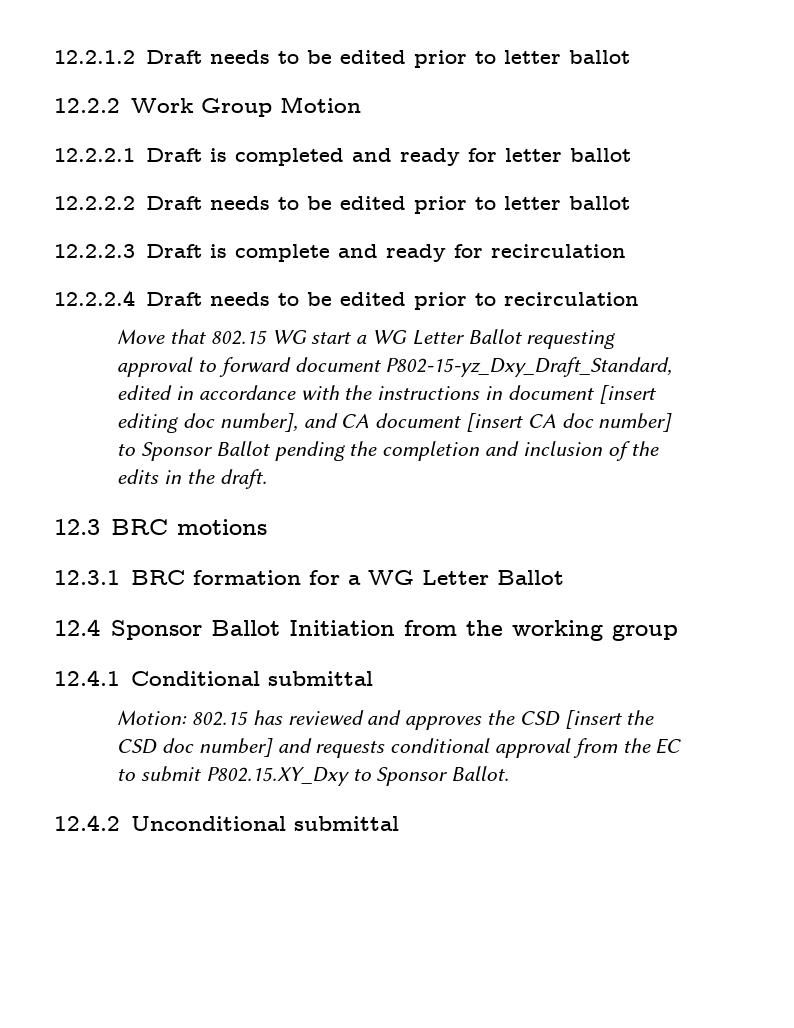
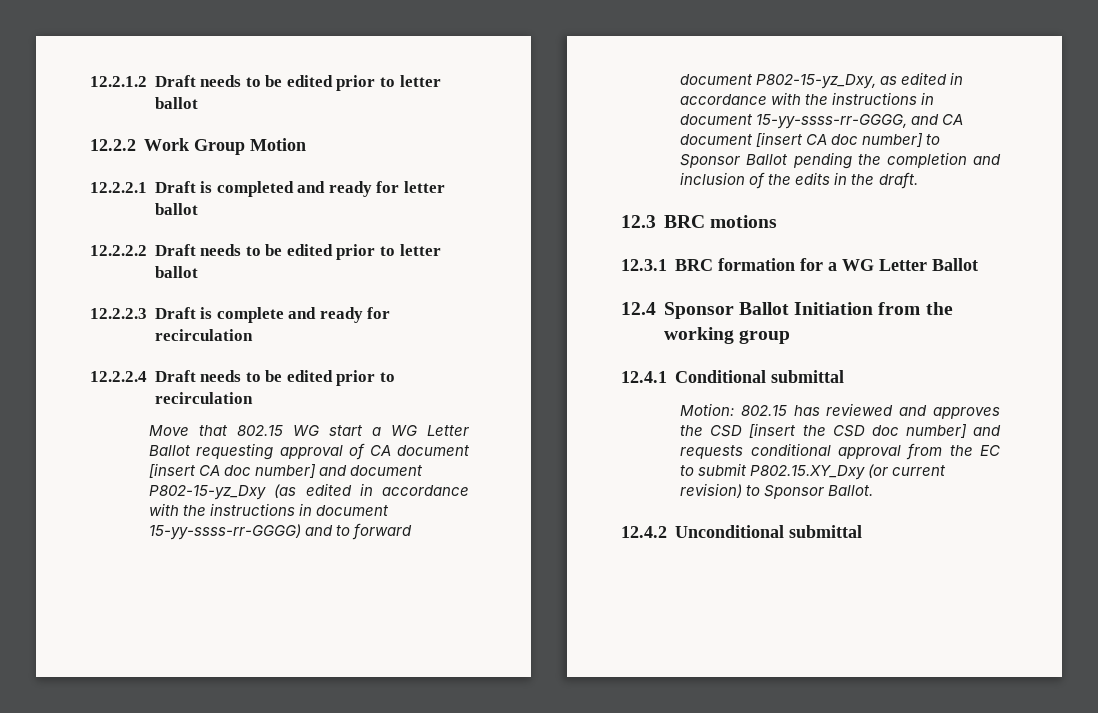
[197,357,673,377] [117,385,656,404] [117,413,298,433] to forward document P802-15-yz_Dxy_Draft_Standard, edited in accordance with the instructions in document [insert editing doc number], -> [348,443,470,460] [149,463,424,478] [149,483,470,500] [149,503,390,516] [149,523,413,540] [680,72,964,89] [680,92,935,105] [680,114,908,129] of CA document [insert CA doc number] and document P802-15-yz_Dxy (as edited in accordance with the instructions in document 15-yy-ssss-rr-GGGG) and to forward document P802-15-yz_Dxy, as edited in accordance with the instructions in document 15-yy-ssss-rr-GGGG,
(350, 776) none -> [868,464,947,478] [680,483,743,498] (or current revision)

